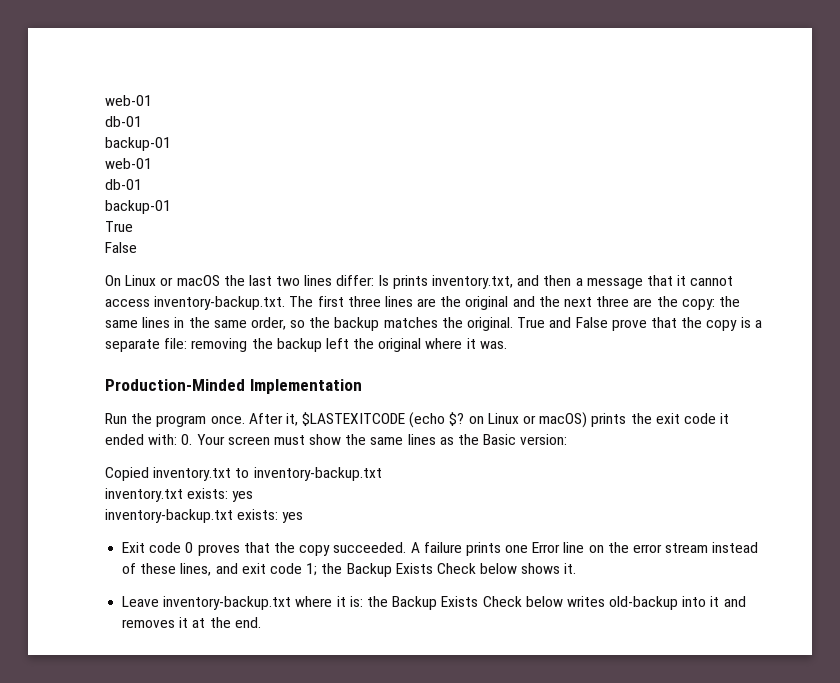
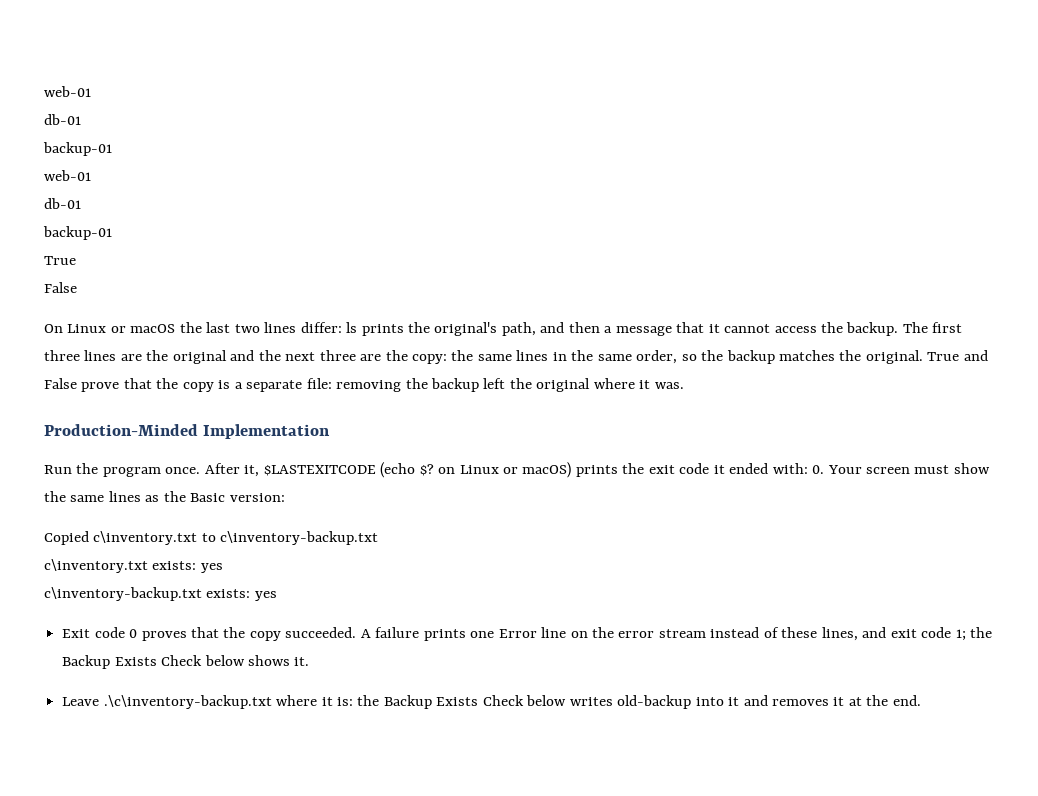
[432,275,514,289] inventory.txt, -> [408,322,536,336] the original's path,
[154,296,286,310] inventory-backup.txt. -> [821,322,899,336] the backup.
[153,467,382,481] [105,488,254,502] [105,509,233,523] inventory.txt to inventory-backup.txt // inventory.txt exists: yes // inventory-backup.txt -> [93,531,379,545] [44,559,223,573] [44,587,202,601] c\inventory.txt to c\inventory-backup.txt // c\inventory.txt exists: yes // c\inventory-backup.txt
[163,596,292,610] inventory-backup.txt -> [103,695,272,709] .\c\inventory-backup.txt

